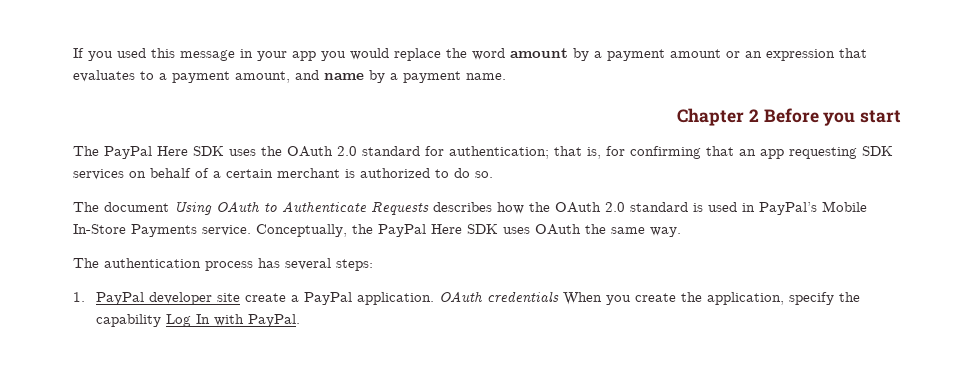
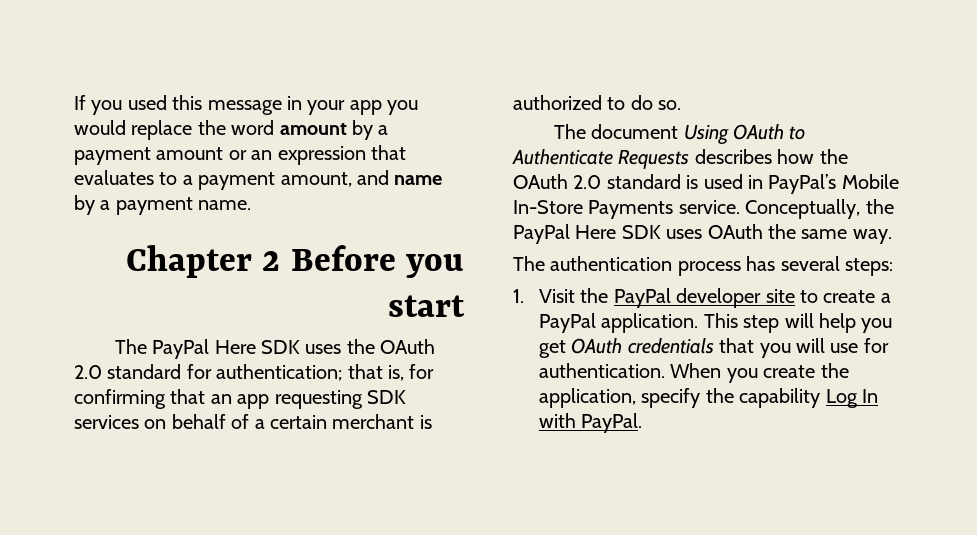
(85, 297) none -> [538,288,609,303] Visit the
(240, 297) none -> [799,290,818,303] to
[438,291,559,303] OAuth credentials -> [703,313,893,333] [538,338,889,358] [538,363,665,378] This step will help you get OAuth credentials that you will use for authentication.

